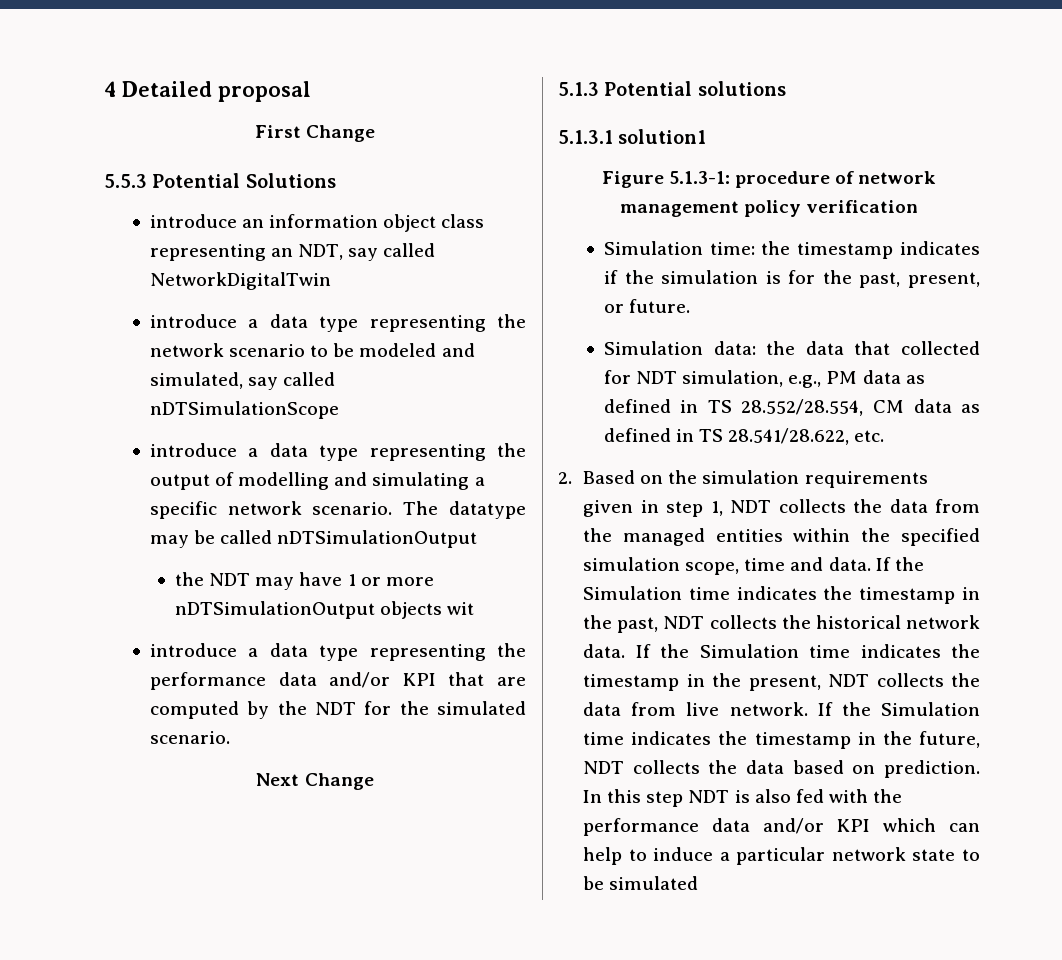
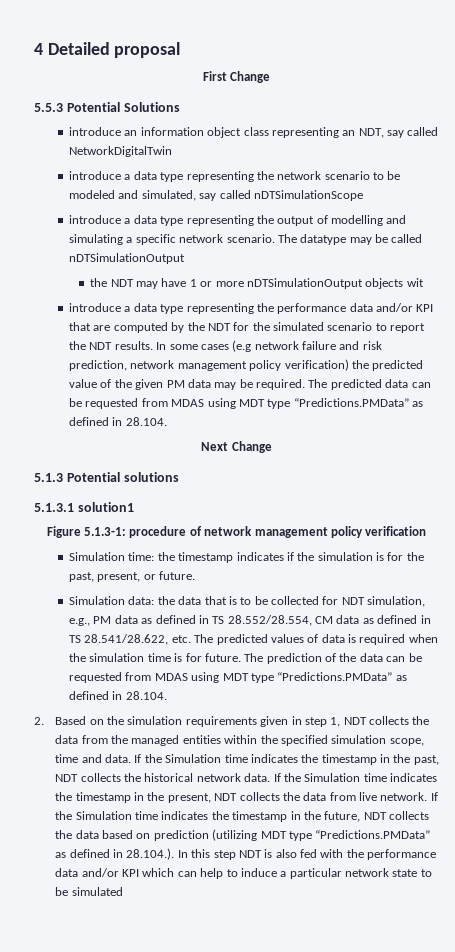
[149,731,230,744] scenario. -> [327,322,426,333] [69,340,382,352] [69,359,424,371] [69,379,431,390] [69,398,424,409] [69,417,167,426] scenario to report the NDT results. In some cases (e.g network failure and risk prediction, network management policy verification) the predicted value of the given PM data may be required. The predicted data can be requested from MDAS using MDT type “Predictions.PMData” as defined in 28.104.
(891, 348) none -> [228,596,268,605] is to be
(885, 436) none -> [194,634,438,645] [69,653,422,664] [69,672,407,683] [69,691,167,700] The predicted values of data is required when the simulation time is for future. The prediction of the data can be requested from MDAS using MDT type “Predictions.PMData” as defined in 28.104.
[884,760,980,778] prediction. -> [153,829,431,841] [55,848,175,860] prediction (utilizing MDT type “Predictions.PMData” as defined in 28.104.).

